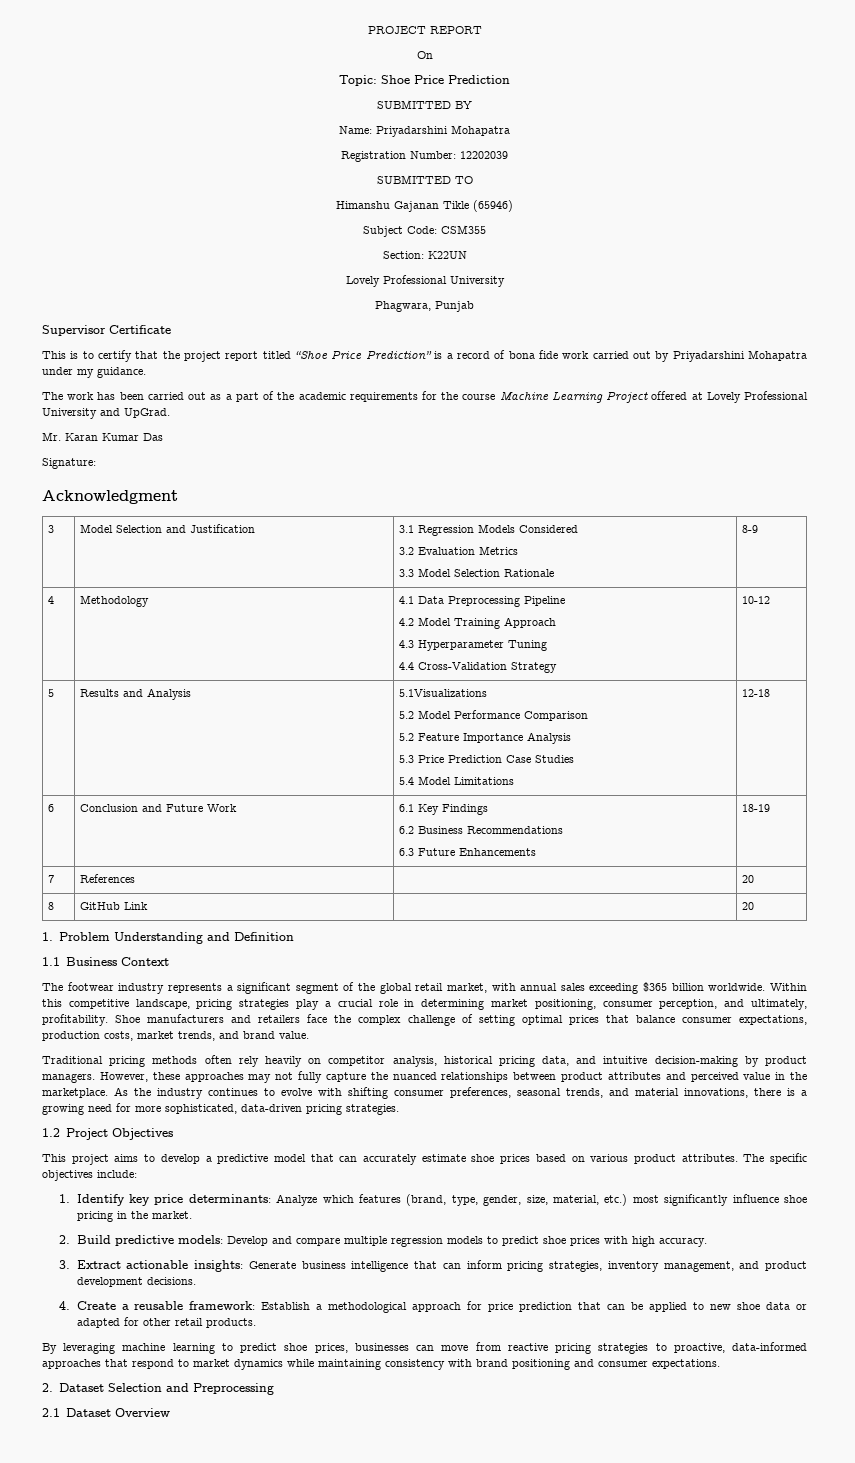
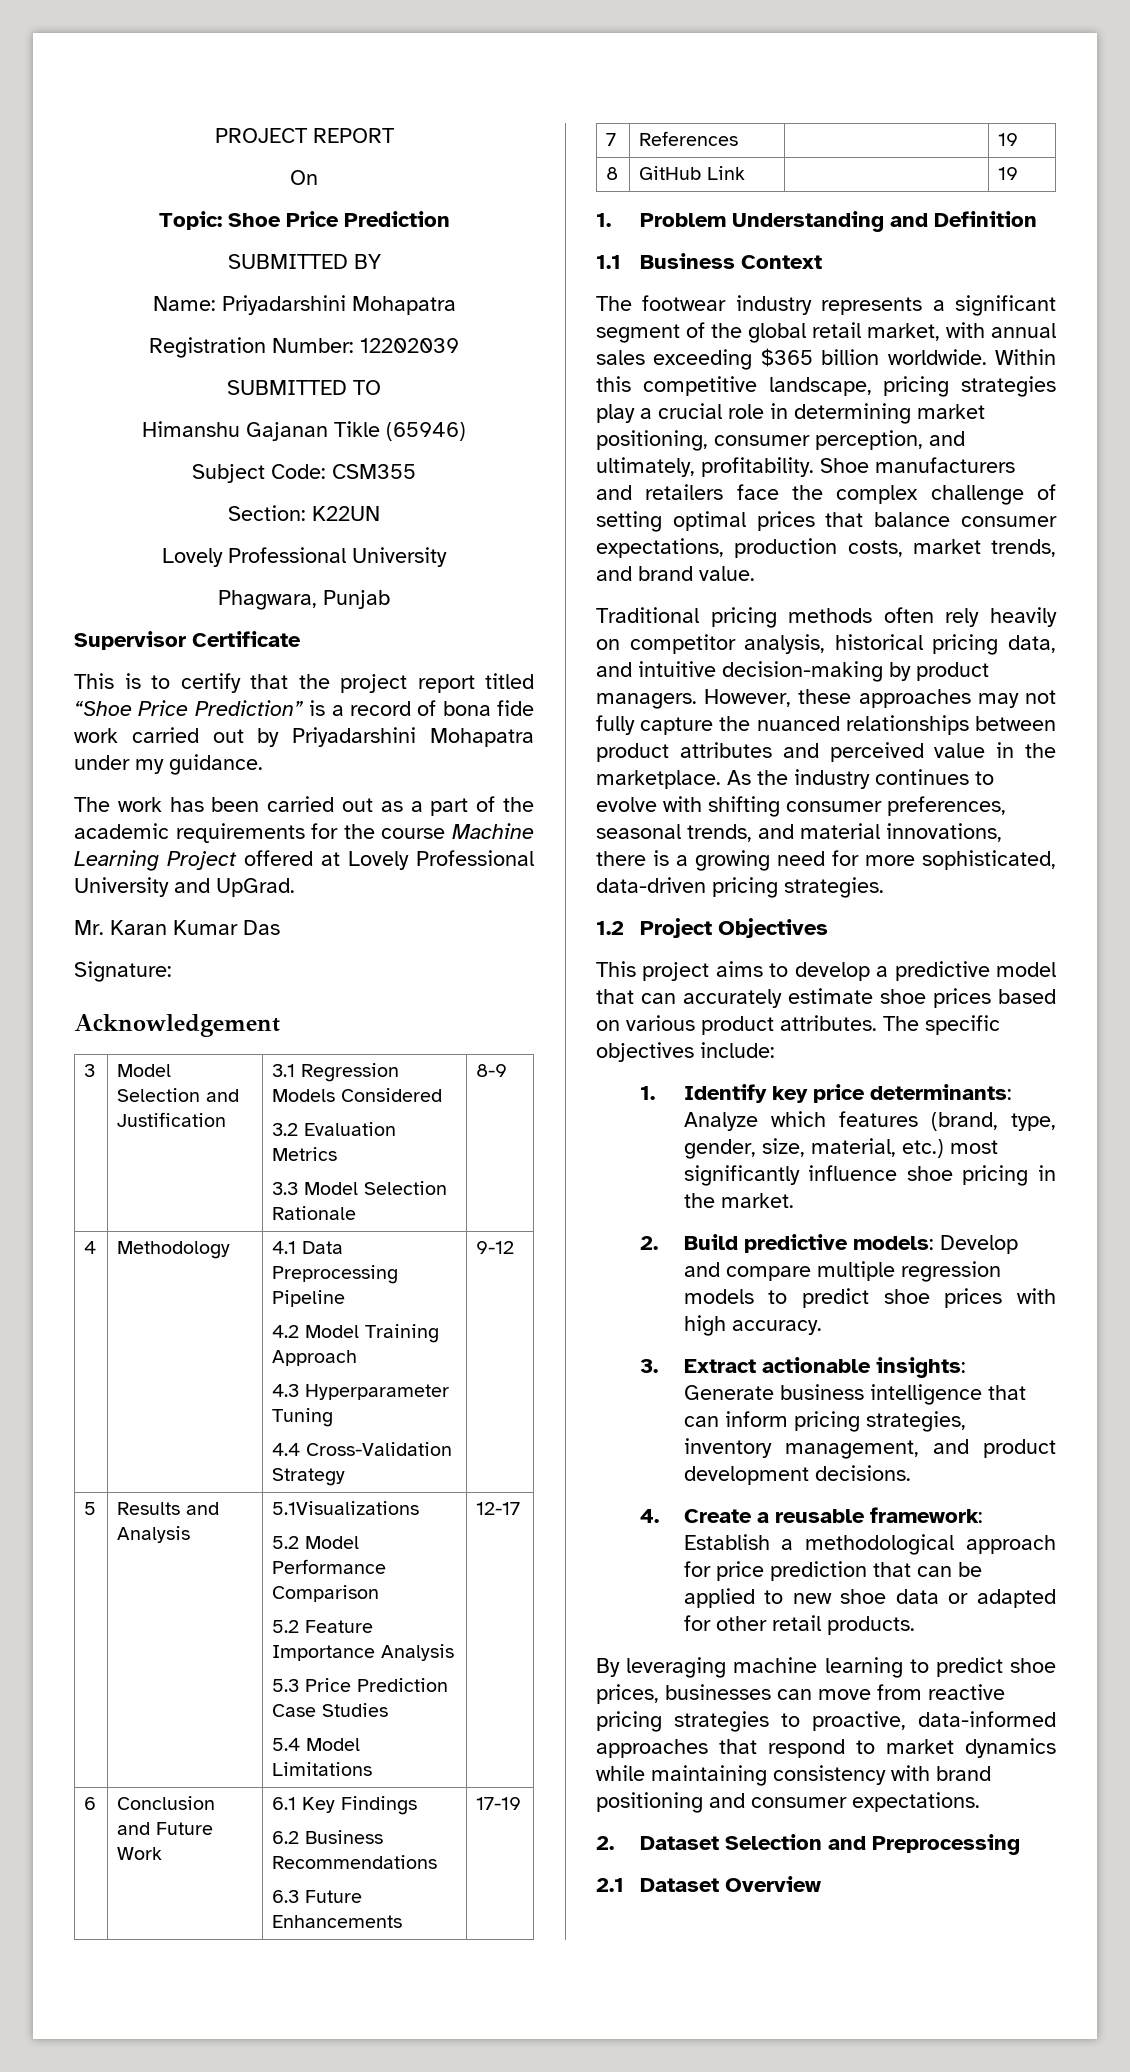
[42,490,178,504] Acknowledgment -> [74,1014,280,1037] Acknowledgement
[741,596,770,604] 10-12 -> [476,1241,515,1254] 9-12
[741,689,770,697] 12-18 -> [476,1502,521,1515] 12-17
[741,804,770,812] 18-19 -> [476,1797,522,1810] 17-19
[741,875,754,883] 20 -> [998,133,1019,146] 19
[741,902,754,910] 20 -> [998,167,1019,180] 19

